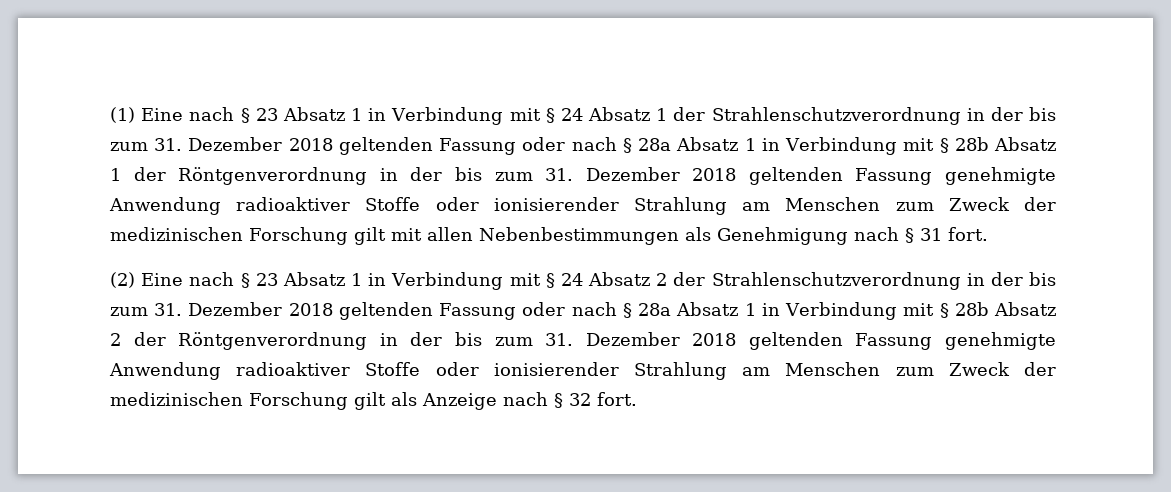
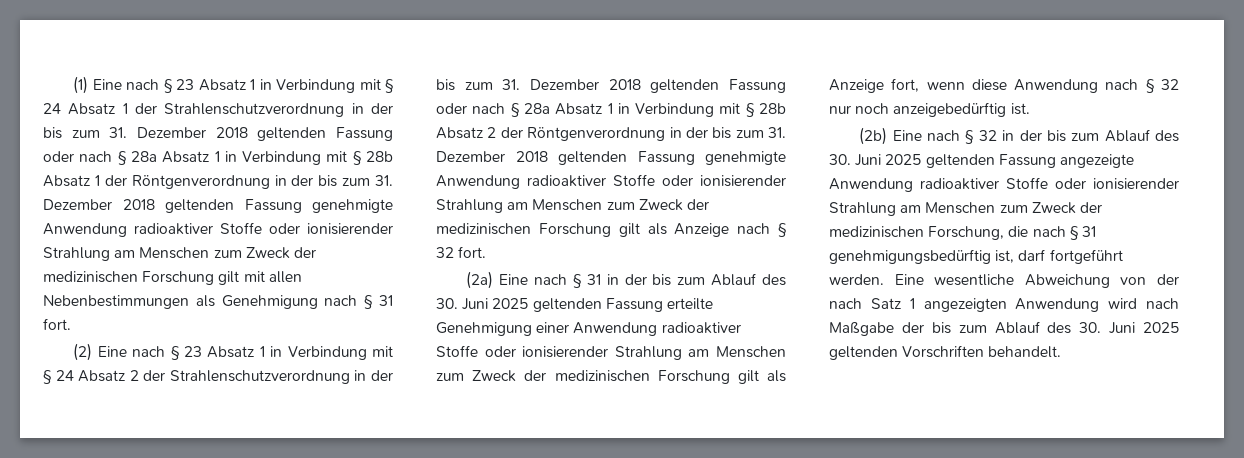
(637, 399) none -> [466,271,786,289] [436,298,713,312] [436,322,741,336] [436,345,786,360] [436,370,786,384] [829,78,1179,93] [829,102,1030,117] [859,127,1179,145] [829,154,1134,168] [829,177,1179,192] [829,202,1102,216] [829,226,1096,240] [829,249,1123,264] [829,274,1179,288] [829,298,1179,312] [829,321,1179,336] [829,345,1062,360] // (2a) Eine nach § 31 in der bis zum Ablauf des 30. Juni 2025 geltenden Fassung erteilte Genehmigung einer Anwendung radioaktiver Stoffe oder ionisierender Strahlung am Menschen zum Zweck der medizinischen Forschung gilt als Anzeige fort, wenn diese Anwendung nach § 32 nur noch anzeigebedürftig ist. // (2b) Eine nach § 32 in der bis zum Ablauf des 30. Juni 2025 geltenden Fassung angezeigte Anwendung radioaktiver Stoffe oder ionisierender Strahlung am Menschen zum Zweck der medizinischen Forschung, die nach § 31 genehmigungsbedürftig ist, darf fortgeführt werden. Eine wesentliche Abweichung von der nach Satz 1 angezeigten Anwendung wird nach Maßgabe der bis zum Ablauf des 30. Juni 2025 geltenden Vorschriften behandelt.

